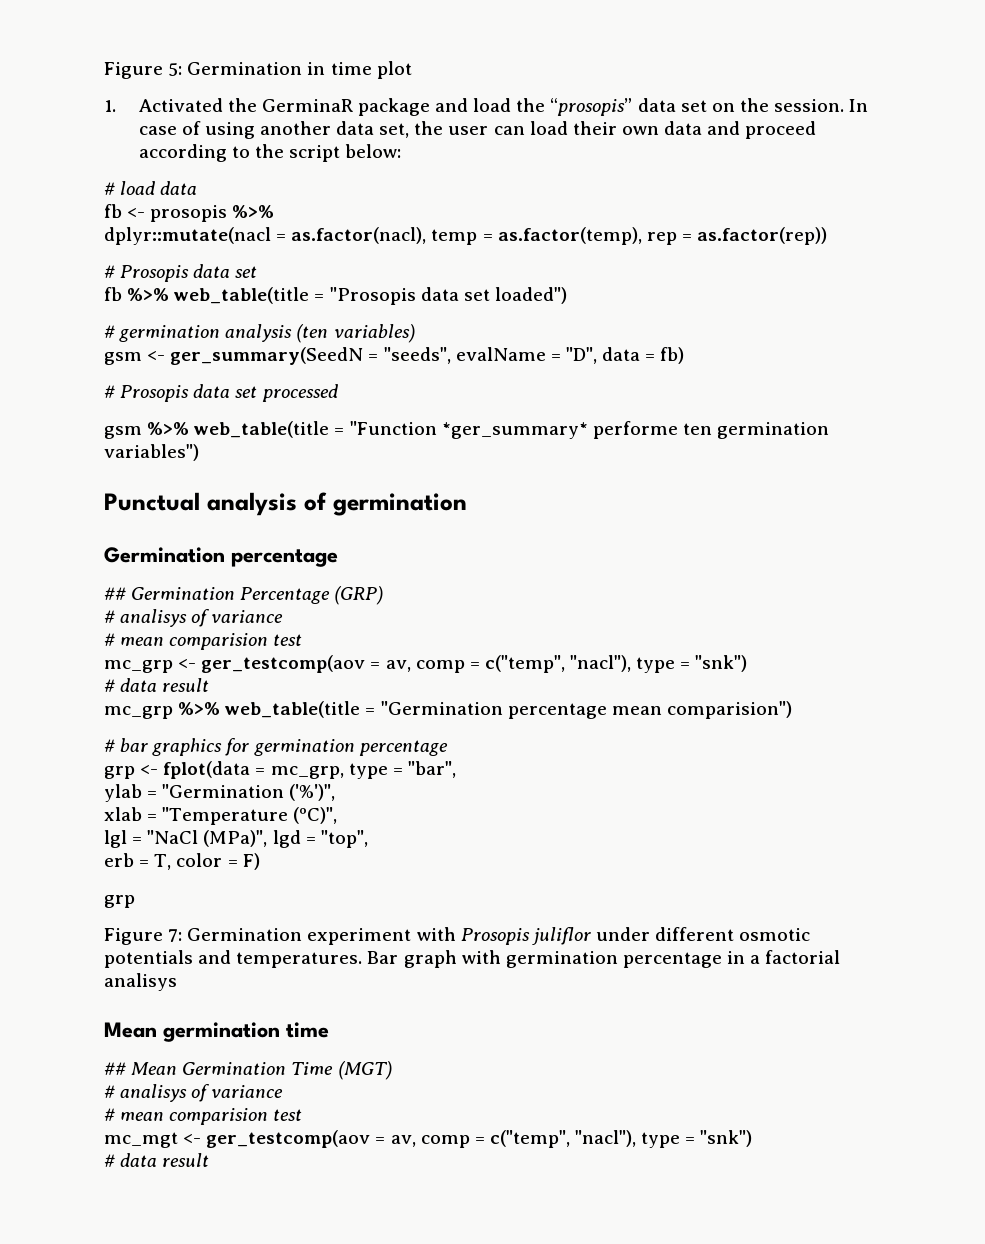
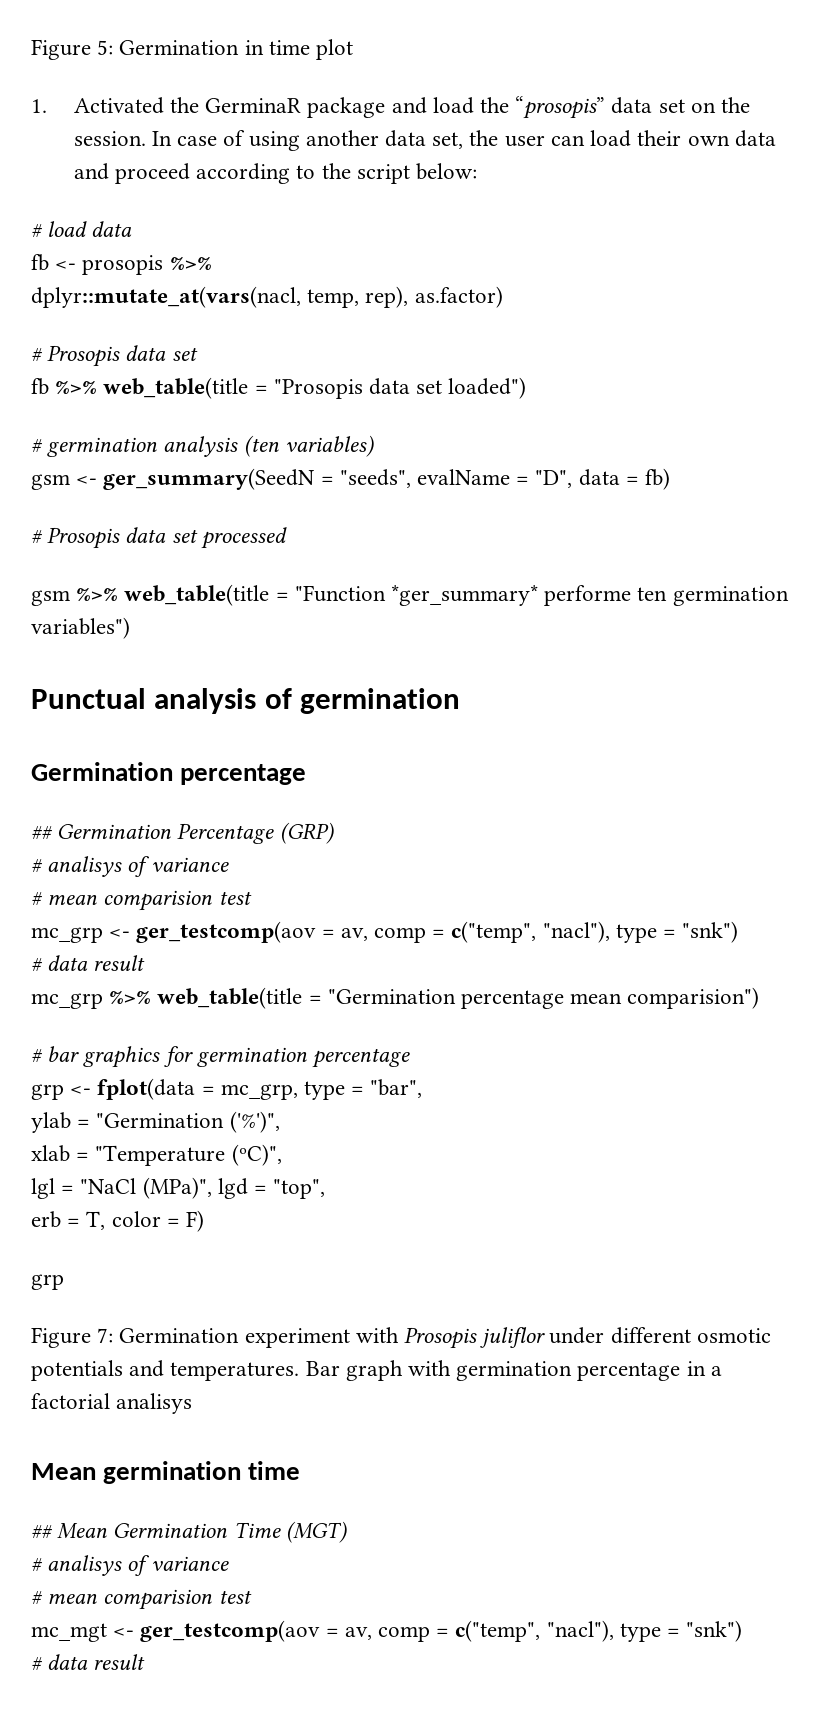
[104,227,828,245] dplyr::mutate(nacl = as.factor(nacl), temp = as.factor(temp), rep = as.factor(rep)) -> [31,286,503,308] dplyr::mutate_at(vars(nacl, temp, rep), as.factor)

